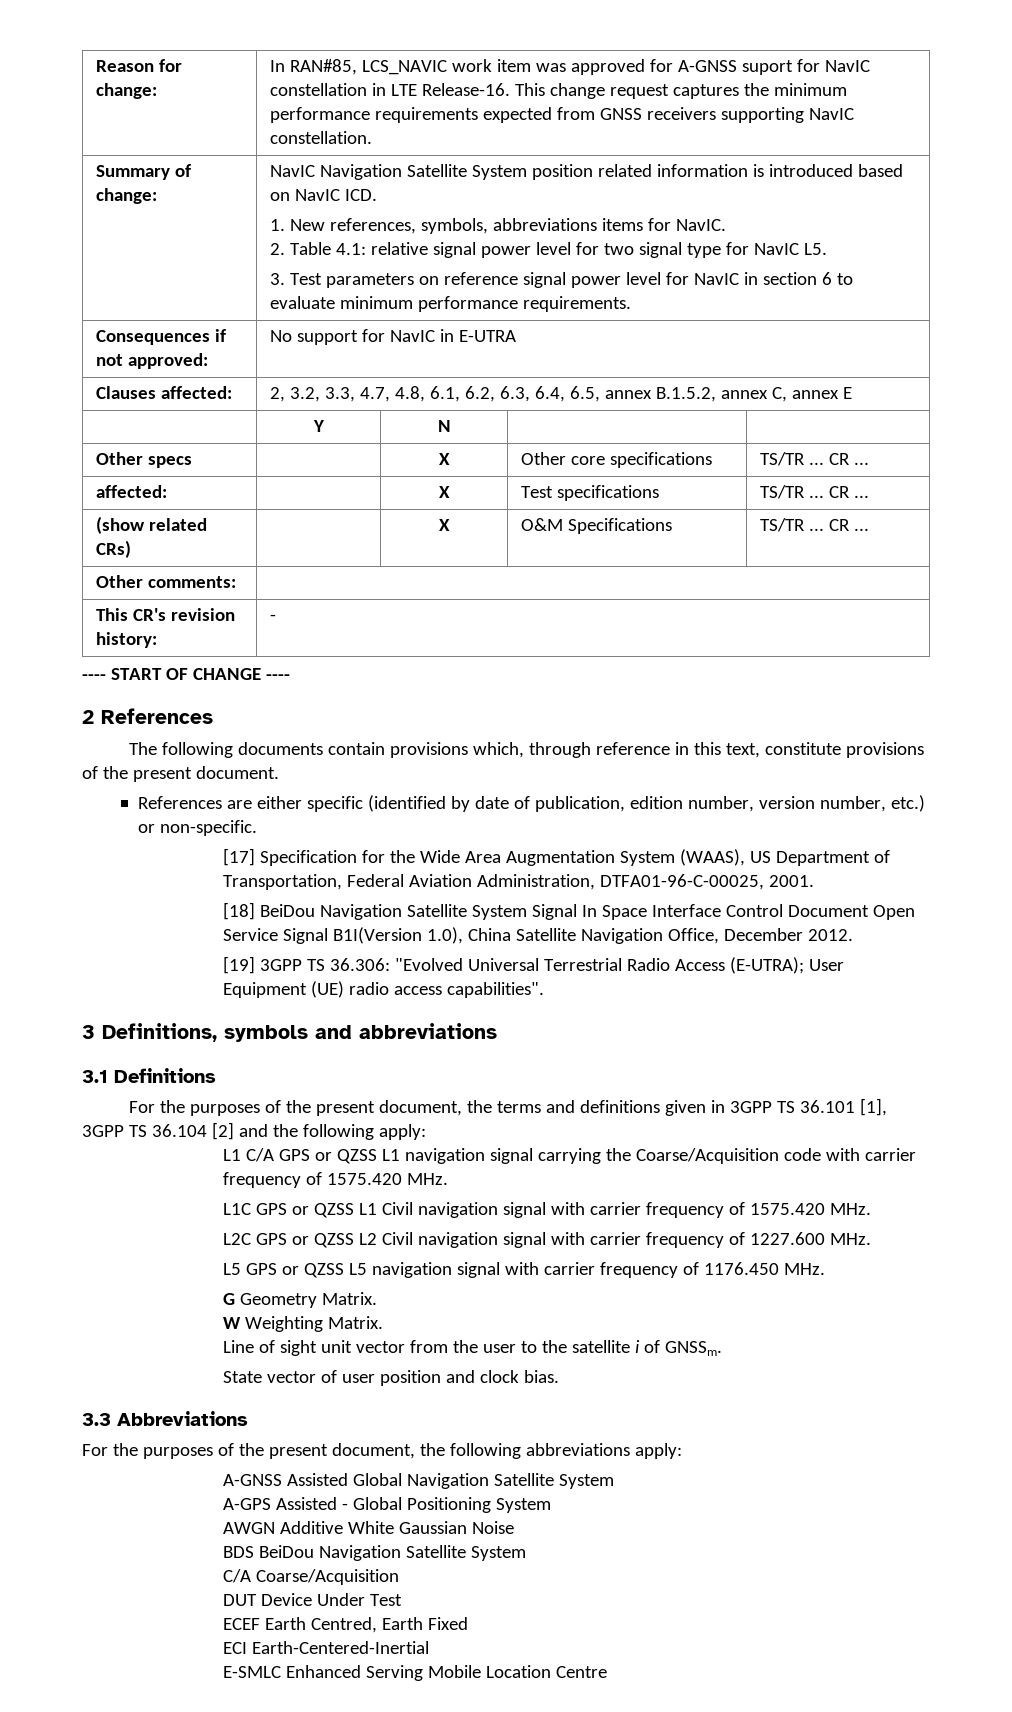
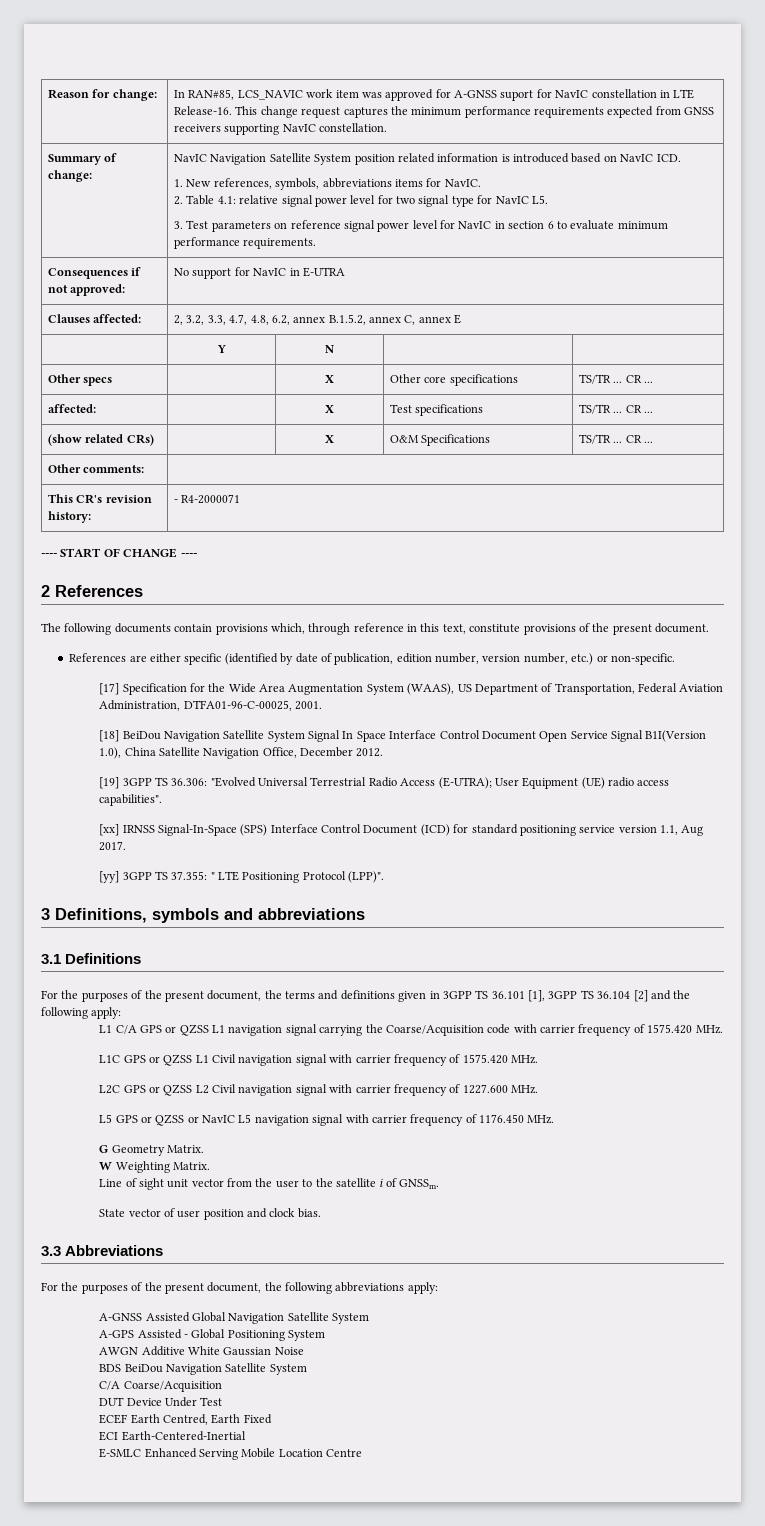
[430,386,601,402] 6.1, 6.2, 6.3, 6.4, 6.5, -> [271,315,290,325] 6.2,
(277, 617) none -> [181,494,241,504] R4-2000071
(545, 990) none -> [99,824,704,836] [99,841,127,851] [99,871,385,883] // [xx] IRNSS Signal-In-Space (SPS) Interface Control Document (ICD) for standard positioning service version 1.1, Aug 2017. // [yy] 3GPP TS 37.355: " LTE Positioning Protocol (LPP)".
(345, 1270) none -> [187,1115,236,1123] or NavIC

